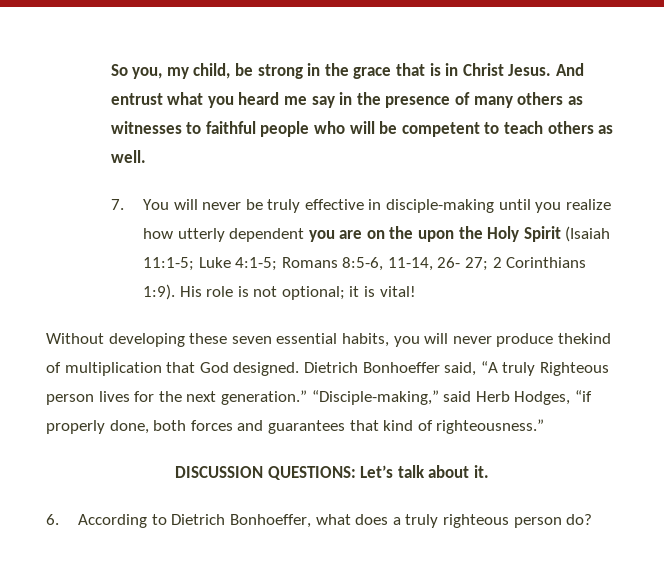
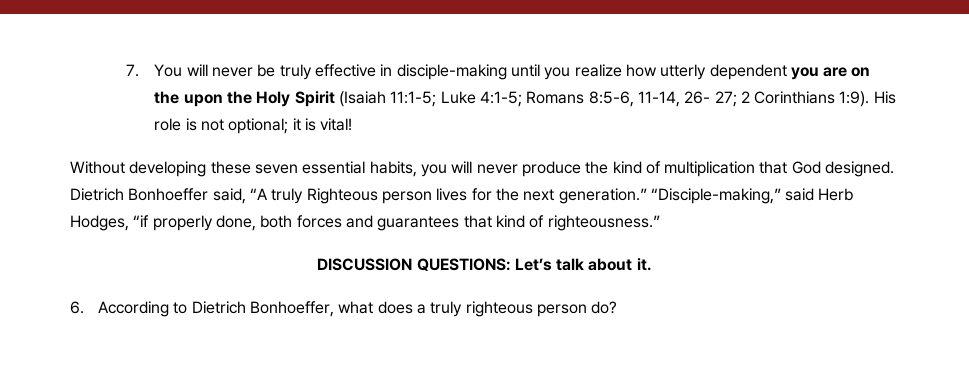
[110,63,584,79] [110,92,583,108] [110,121,614,137] [110,150,146,163] So you, my child, be strong in the grace that is in Christ Jesus. And entrust what you heard me say in the presence of many others as witnesses to faithful people who will be competent to teach others as well. // -> (126, 70) none
[557,333,611,344] thekind -> [585,161,642,174] the kind

